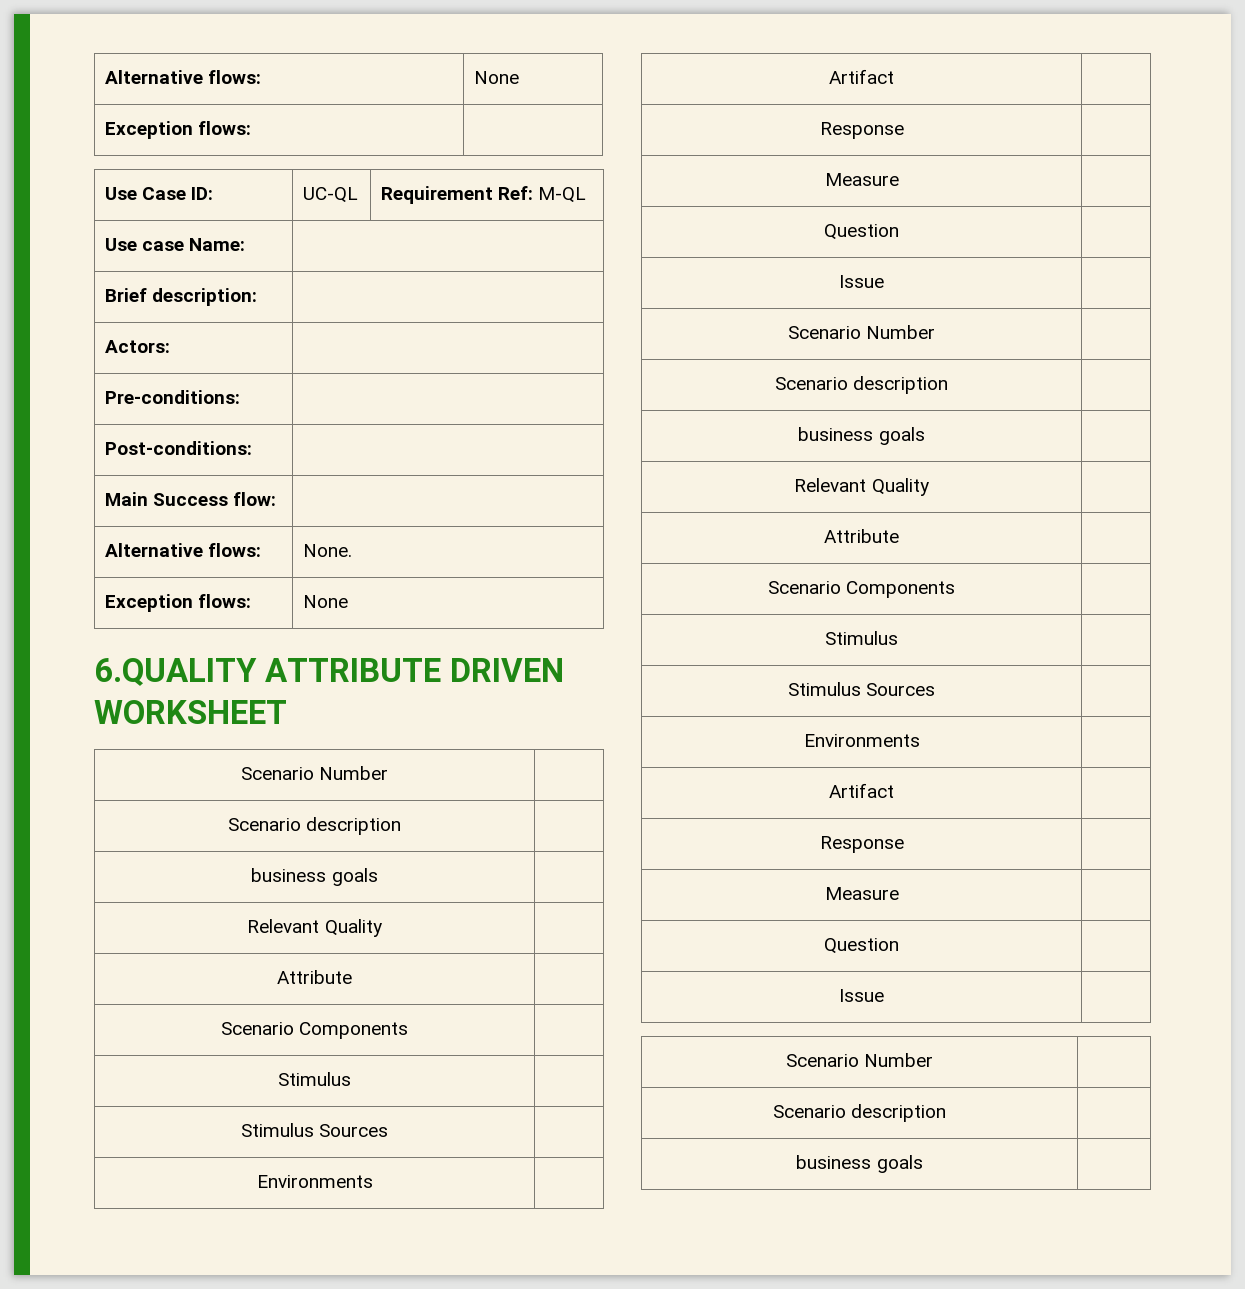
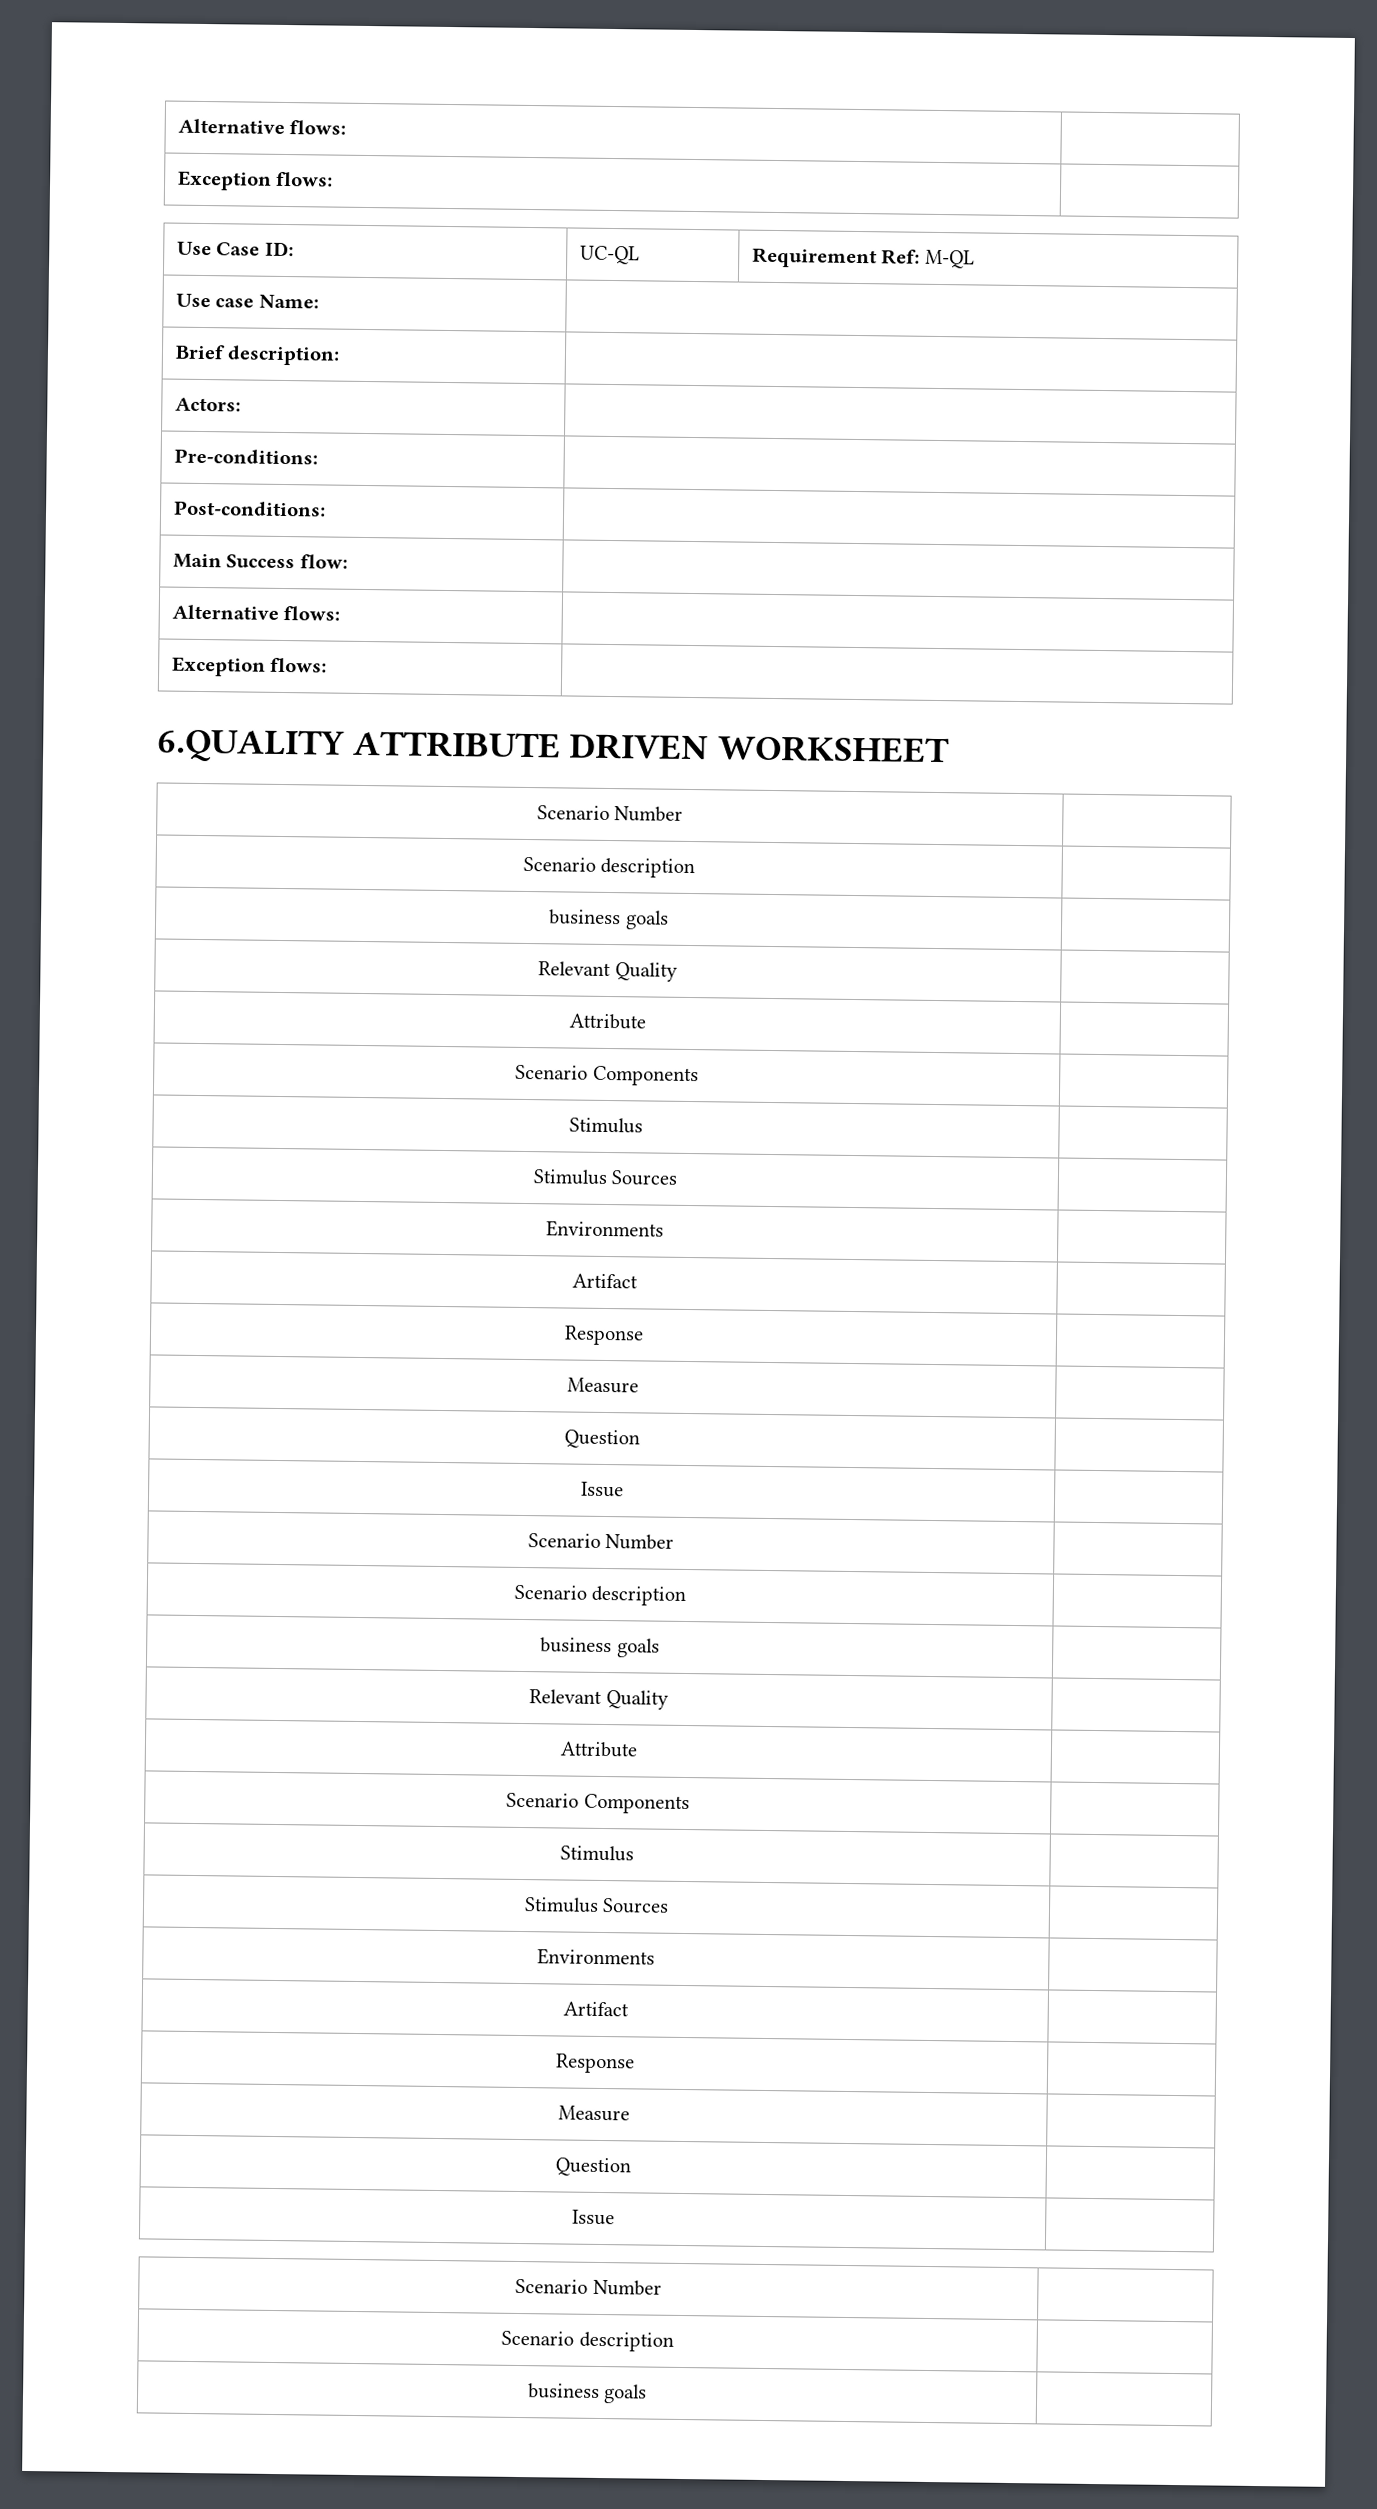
[105,70,262,84] [474,71,520,84] Alternative flows: | None -> [177,118,347,135] Alternative flows: |
[303,544,353,557] [105,594,252,612] [303,595,349,608] None. // Exception flows: | None -> [171,656,328,677] // Exception flows: |

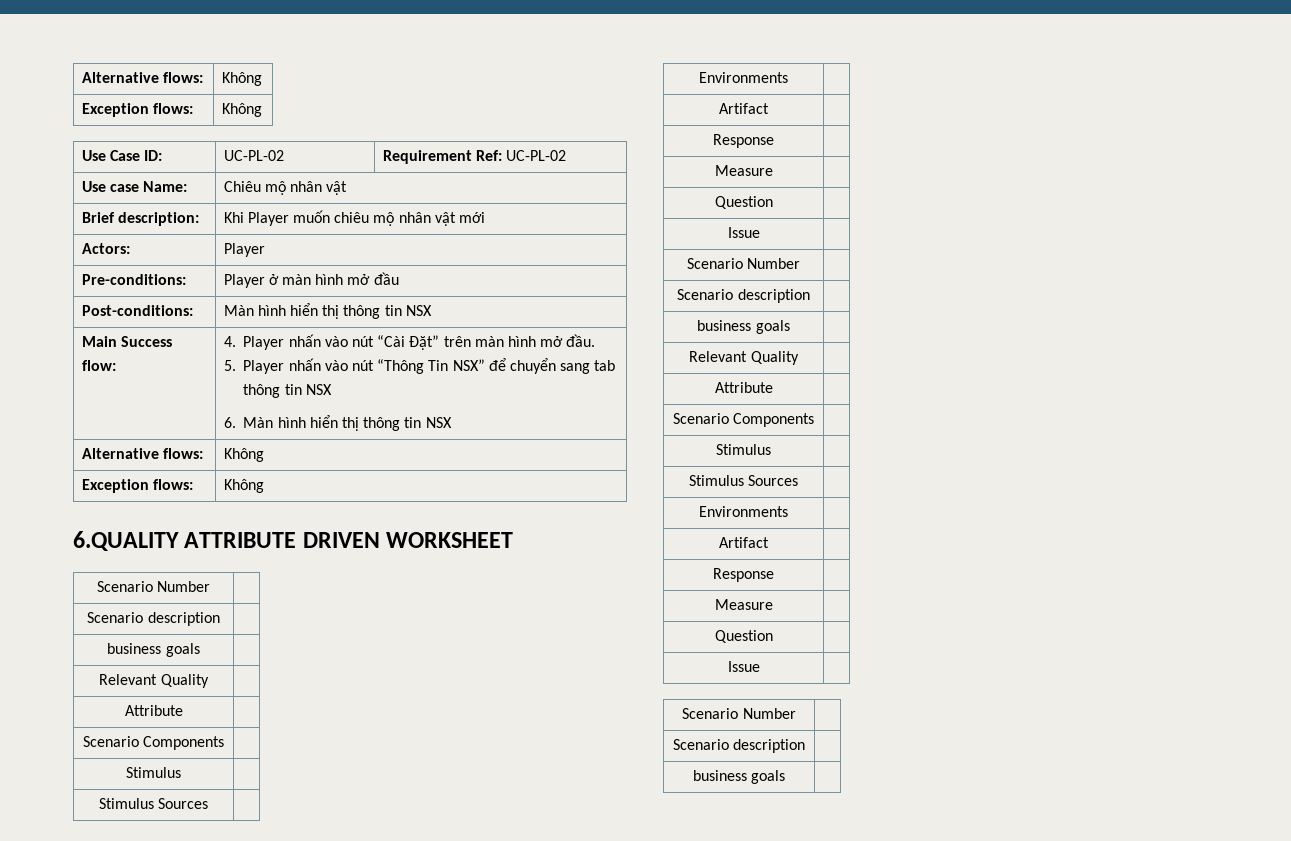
[177,118,347,135] [176,170,334,191] Alternative flows: | // Exception flows: | -> [81,72,203,83] [221,72,262,86] [81,103,193,117] [221,103,262,117] Alternative flows: | Không // Exception flows: | Không
[579,245,640,265] UC-QL -> [223,150,284,161] UC-PL-02
[924,249,975,269] M-QL -> [506,150,567,161] UC-PL-02
[174,344,341,366] // Brief description: | -> [223,181,348,195] [81,212,199,226] [223,210,486,226] Chiêu mộ nhân vật // Brief description: | Khi Player muốn chiêu mộ nhân vật mới
(241, 404) none -> [223,243,265,257] Player
[173,500,326,517] [172,553,348,569] [171,604,341,621] [171,656,328,677] // Post-conditions: | // Main Success flow: | // Alternative flows: | // Exception flows: | -> [223,272,399,288] [81,305,193,316] [223,303,432,319] [81,336,172,347] [81,360,116,371] [223,334,596,350] [223,358,616,374] [243,384,332,398] [223,415,452,431] [81,448,203,459] [223,448,264,462] [81,479,193,493] [223,479,264,493] Player ở màn hình mở đầu // Post-conditions: | Màn hình hiển thị thông tin NSX // Main Success flow: | 4. Player nhấn vào nút “Cài Đặt” trên màn hình mở đầu. // 5. Player nhấn vào nút “Thông Tin NSX” để chuyển sang tab thông tin NSX // 6. Màn hình hiển thị thông tin NSX // Alternative flows: | Không // Exception flows: | Không

